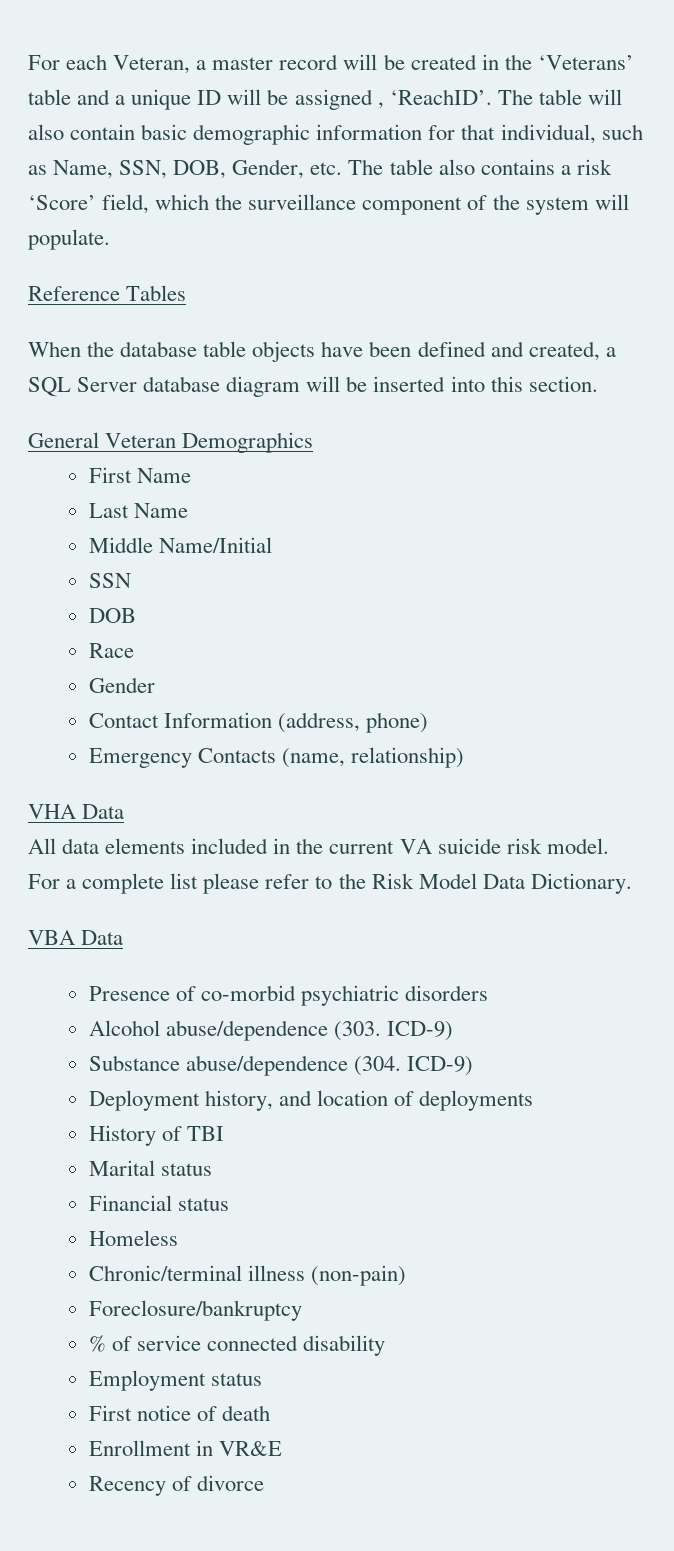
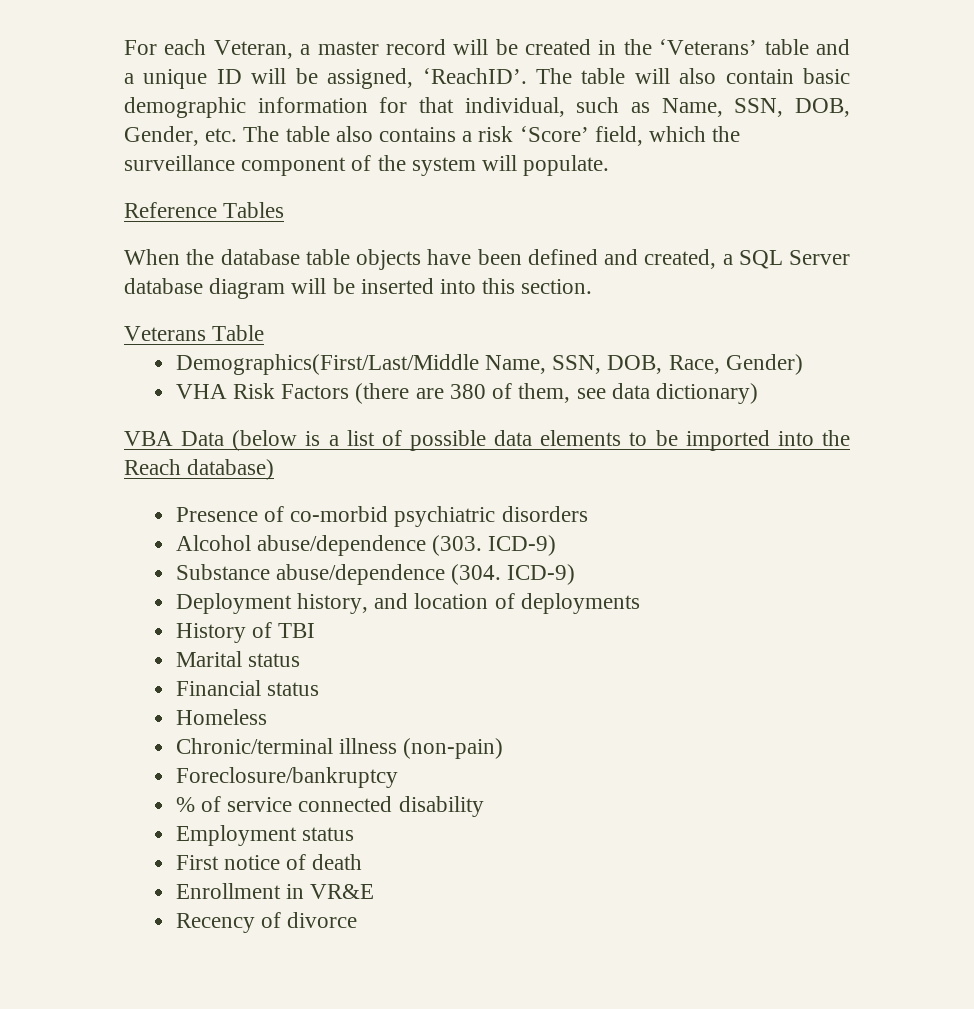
[294,89,384,110] assigned , -> [327,68,414,89] assigned,
[28,432,314,453] [89,467,192,483] [89,503,189,518] [89,537,273,553] [89,573,132,588] [89,608,137,623] [89,643,135,658] [89,677,156,693] [89,712,429,733] [89,747,465,768] [28,804,125,819] [28,838,609,854] [28,873,632,894] [28,930,124,945] General Veteran Demographics // First Name // Last Name // Middle Name/Initial // SSN // DOB // Race // Gender // Contact Information (address, phone) // Emergency Contacts (name, relationship) // VHA Data // All data elements included in the current VA suicide risk model. For a complete list please refer to the Risk Model Data Dictionary. // VBA Data -> [124,325,265,341] [175,354,803,375] [175,383,758,404] [124,430,850,451] [124,459,275,480] Veterans Table // Demographics(First/Last/Middle Name, SSN, DOB, Race, Gender) // VHA Risk Factors (there are 380 of them, see data dictionary) // VBA Data (below is a list of possible data elements to be imported into the Reach database)

